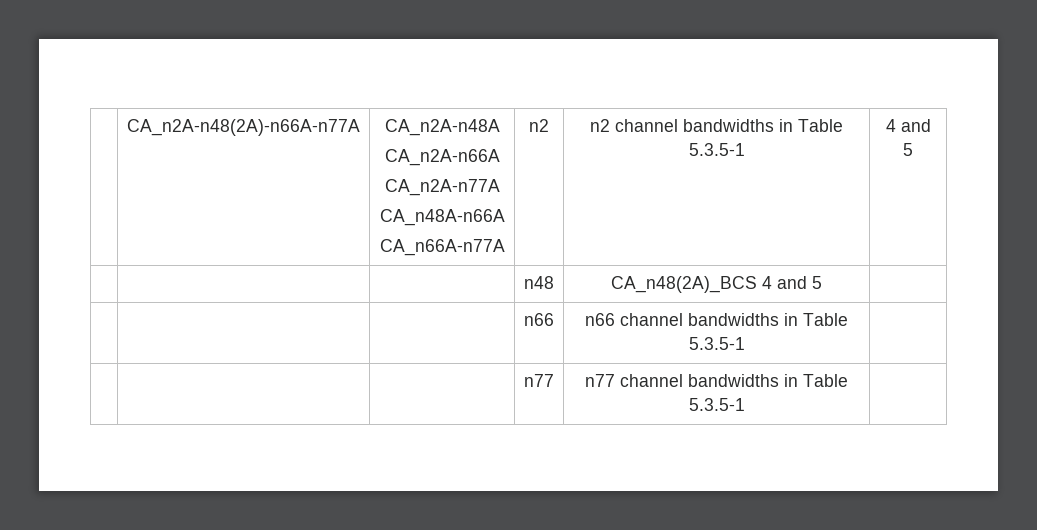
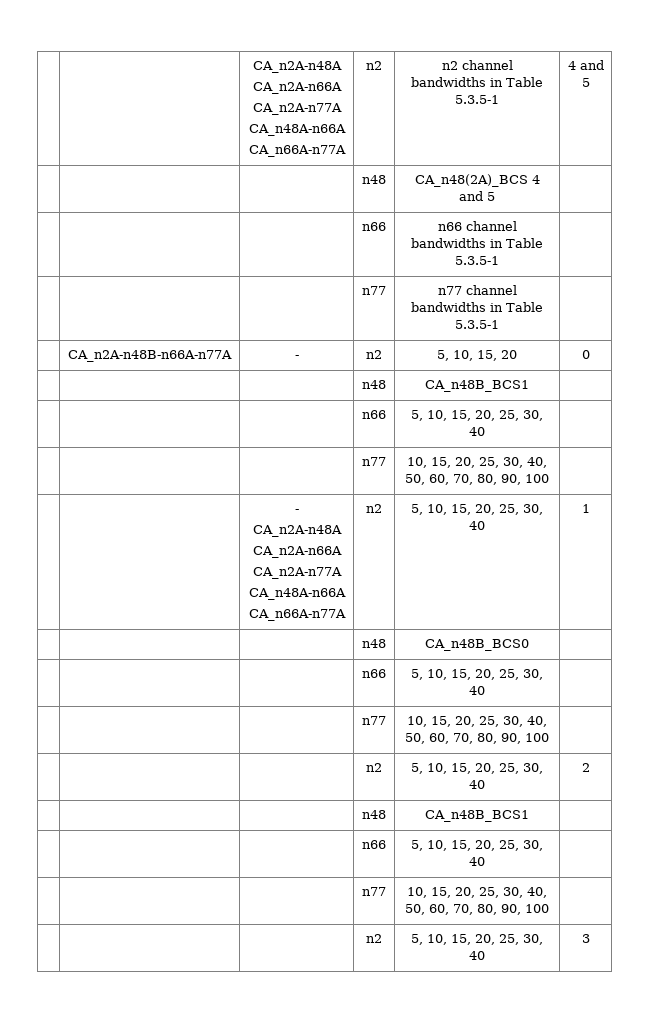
[127,119,360,136] | CA_n2A-n48(2A)-n66A-n77A -> (252, 67) |
(745, 404) none -> [68,350,232,362] [294,355,299,359] [366,350,382,359] [437,350,517,361] [581,350,590,359] [362,380,386,389] [425,380,529,392] [362,410,386,419] [411,410,543,421] [469,427,485,436] [362,457,386,466] [407,457,547,468] [405,474,549,485] [294,509,299,513] [252,525,342,537] [252,546,342,558] [252,567,342,579] [248,588,346,600] [248,609,346,621] [366,504,382,513] [411,504,543,515] [469,521,485,530] [581,504,590,513] [362,639,386,648] [425,639,529,651] [362,669,386,678] [411,669,543,680] [469,686,485,695] [362,716,386,725] [407,716,547,727] [405,733,549,744] [366,763,382,772] [411,763,543,774] [469,780,485,789] [581,763,590,772] [362,810,386,819] [425,810,529,822] [362,840,386,849] [411,840,543,851] [469,857,485,866] [362,887,386,896] [407,887,547,898] [405,904,549,915] [366,934,382,943] [411,934,543,945] [469,951,485,960] [581,934,590,943] // | CA_n2A-n48B-n66A-n77A | - | n2 | 5, 10, 15, 20 | 0 // | | | n48 | CA_n48B_BCS1 | // | | | n66 | 5, 10, 15, 20, 25, 30, 40 | // | | | n77 | 10, 15, 20, 25, 30, 40, 50, 60, 70, 80, 90, 100 | // | | - // CA_n2A-n48A // CA_n2A-n66A // CA_n2A-n77A // CA_n48A-n66A // CA_n66A-n77A | n2 | 5, 10, 15, 20, 25, 30, 40 | 1 // | | | n48 | CA_n48B_BCS0 | // | | | n66 | 5, 10, 15, 20, 25, 30, 40 | // | | | n77 | 10, 15, 20, 25, 30, 40, 50, 60, 70, 80, 90, 100 | // | | | n2 | 5, 10, 15, 20, 25, 30, 40 | 2 // | | | n48 | CA_n48B_BCS1 | // | | | n66 | 5, 10, 15, 20, 25, 30, 40 | // | | | n77 | 10, 15, 20, 25, 30, 40, 50, 60, 70, 80, 90, 100 | // | | | n2 | 5, 10, 15, 20, 25, 30, 40 | 3

